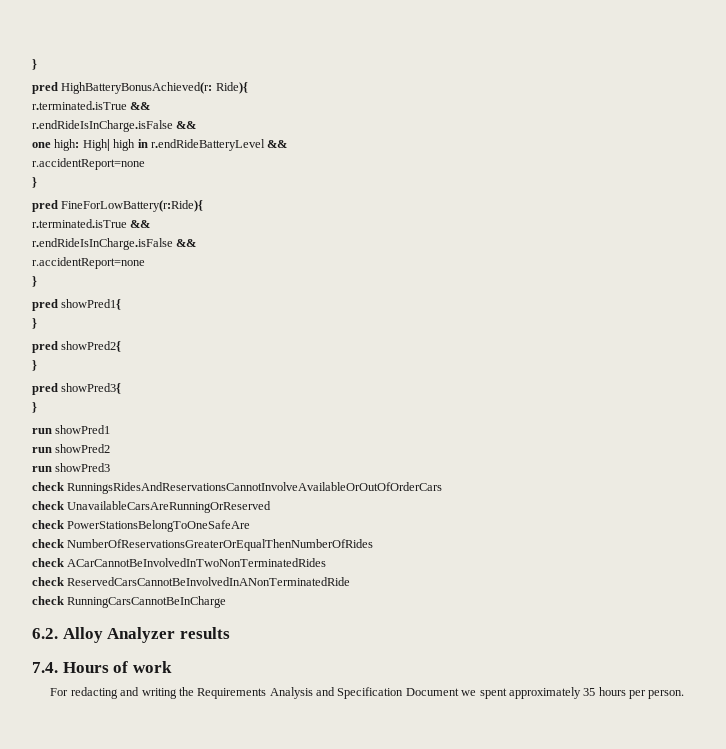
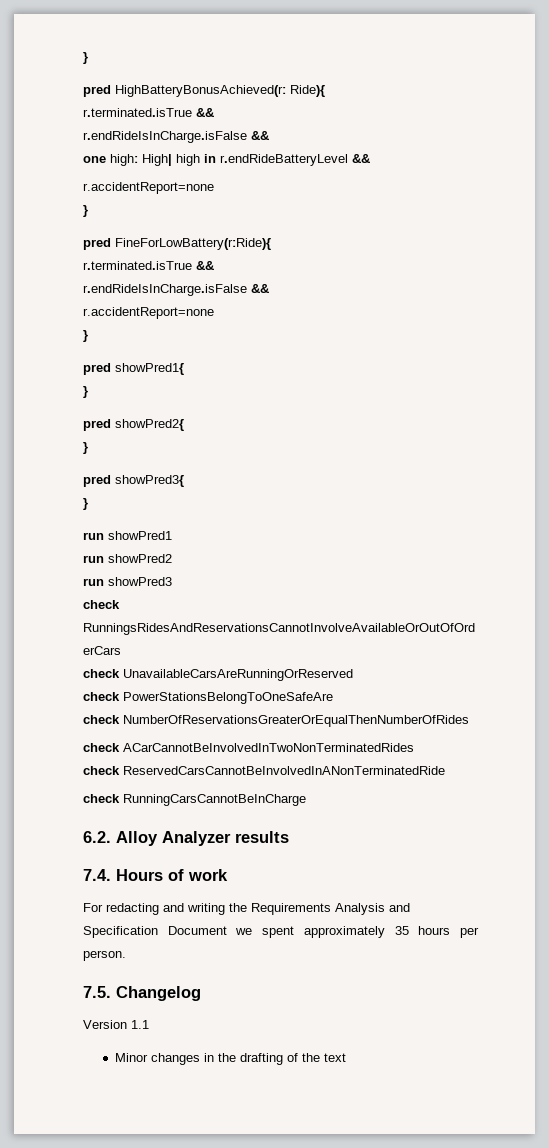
(685, 694) none -> [83,986,201,1001] [83,1020,149,1029] [115,1053,347,1065] // 7.5. Changelog // Version 1.1 // Minor changes in the drafting of the text

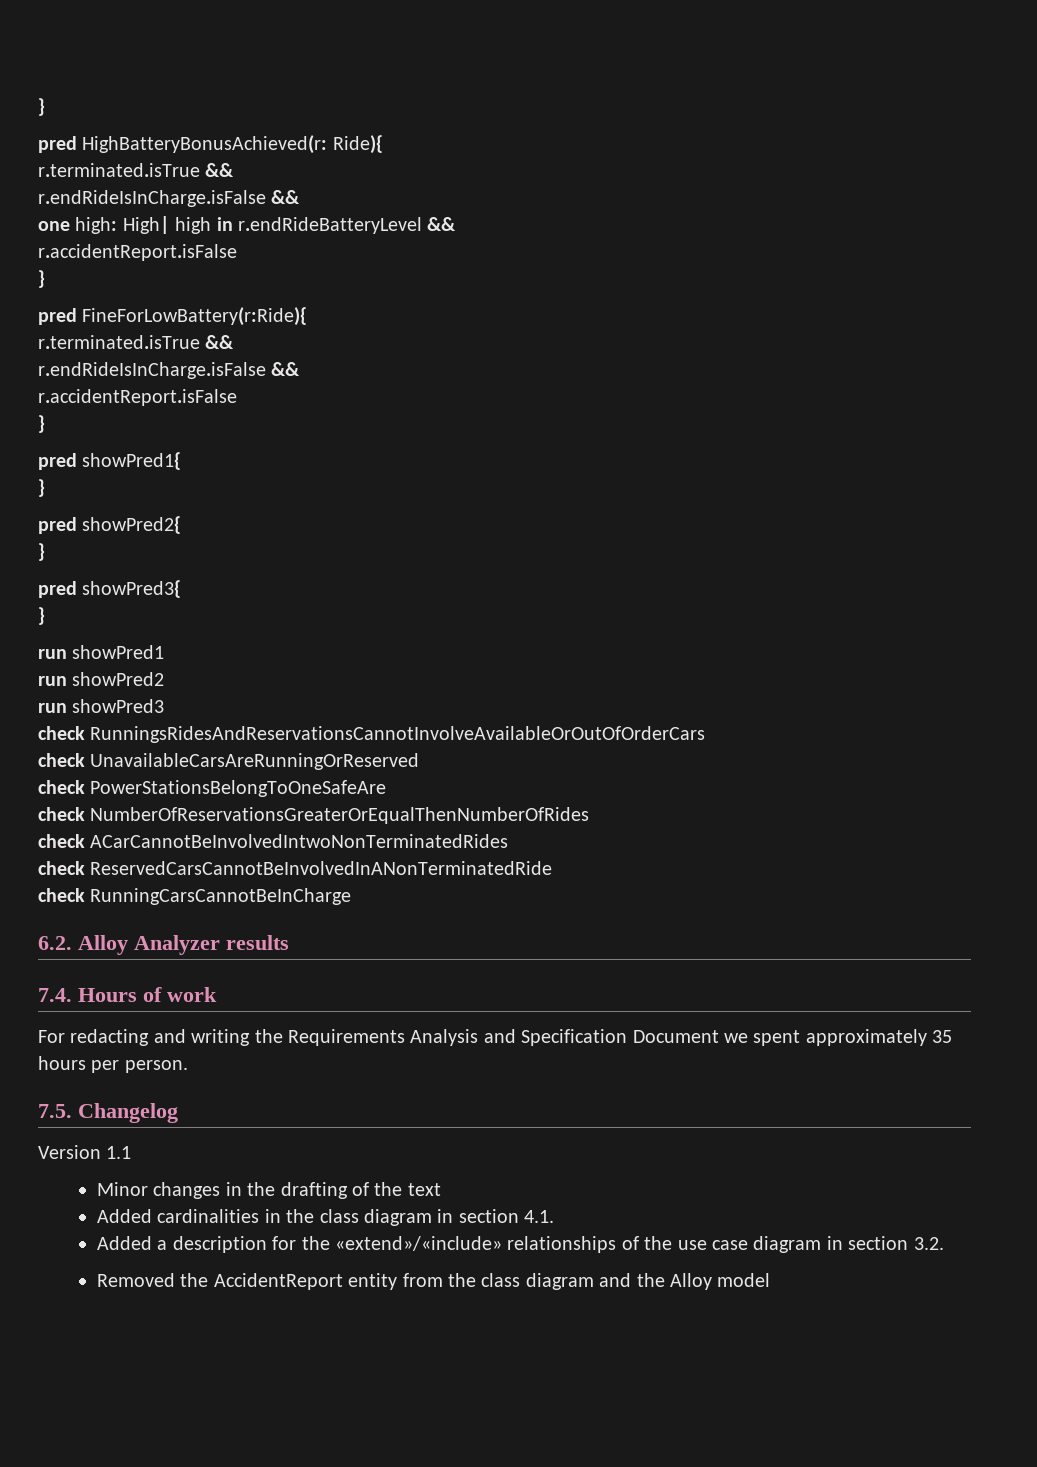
[83,182,214,194] r.accidentReport=none -> [38,244,237,261] r.accidentReport.isFalse
[83,307,214,319] r.accidentReport=none -> [38,389,237,406] r.accidentReport.isFalse
[123,743,414,752] ACarCannotBeInvolvedInTwoNonTerminatedRides -> [90,834,509,848] ACarCannotBeInvolvedIntwoNonTerminatedRides
(347, 1057) none -> [97,1209,555,1226] [97,1236,944,1253] [97,1273,771,1290] // Added cardinalities in the class diagram in section 4.1. // Added a description for the «extend»/«include» relationships of the use case diagram in section 3.2. // Removed the AccidentReport entity from the class diagram and the Alloy model

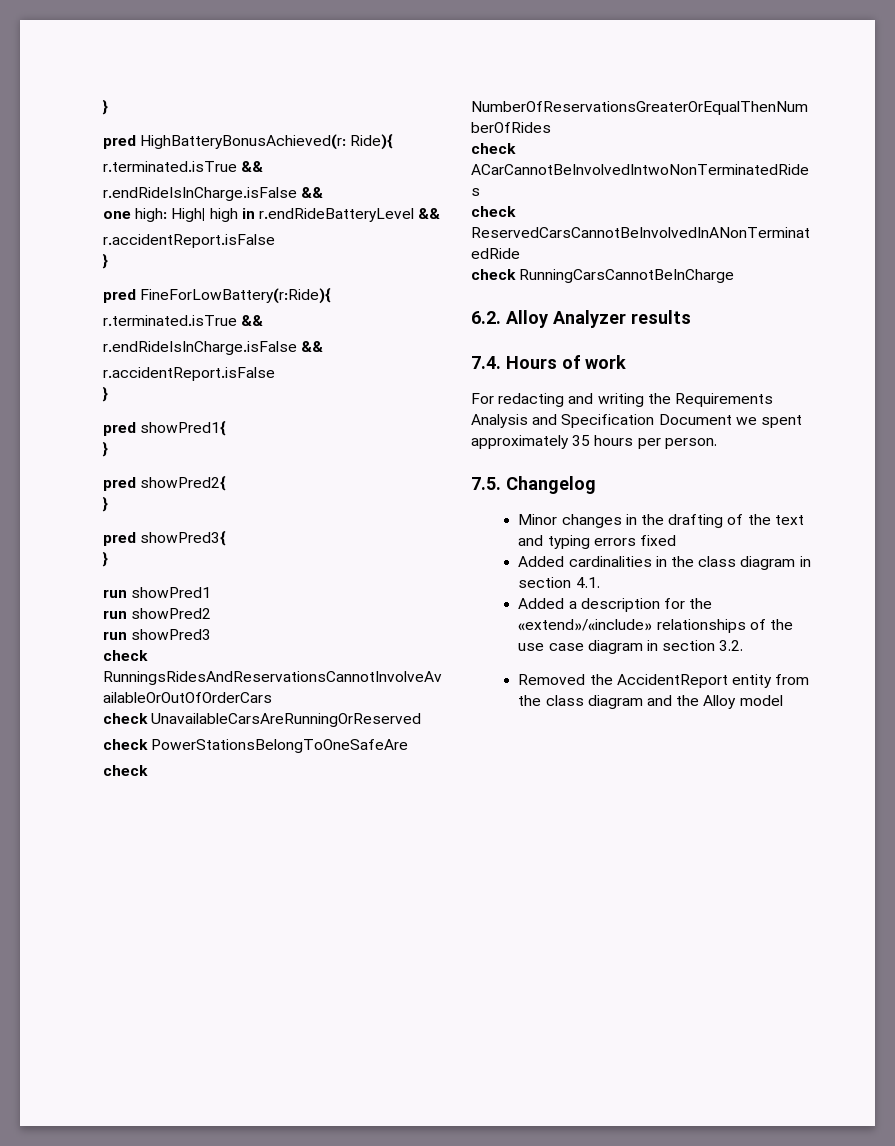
[38,1145,132,1159] // Version 1.1 -> (596, 485) none
(441, 1189) none -> [518,535,676,549] and typing errors fixed

